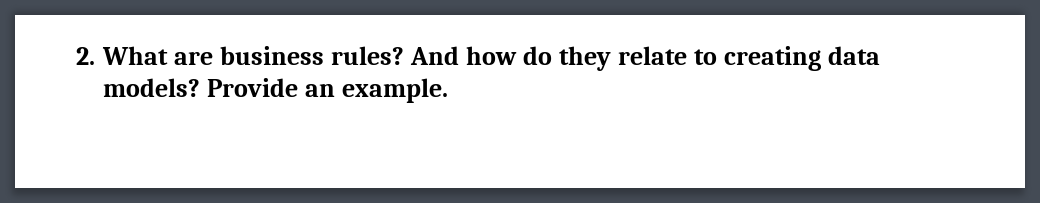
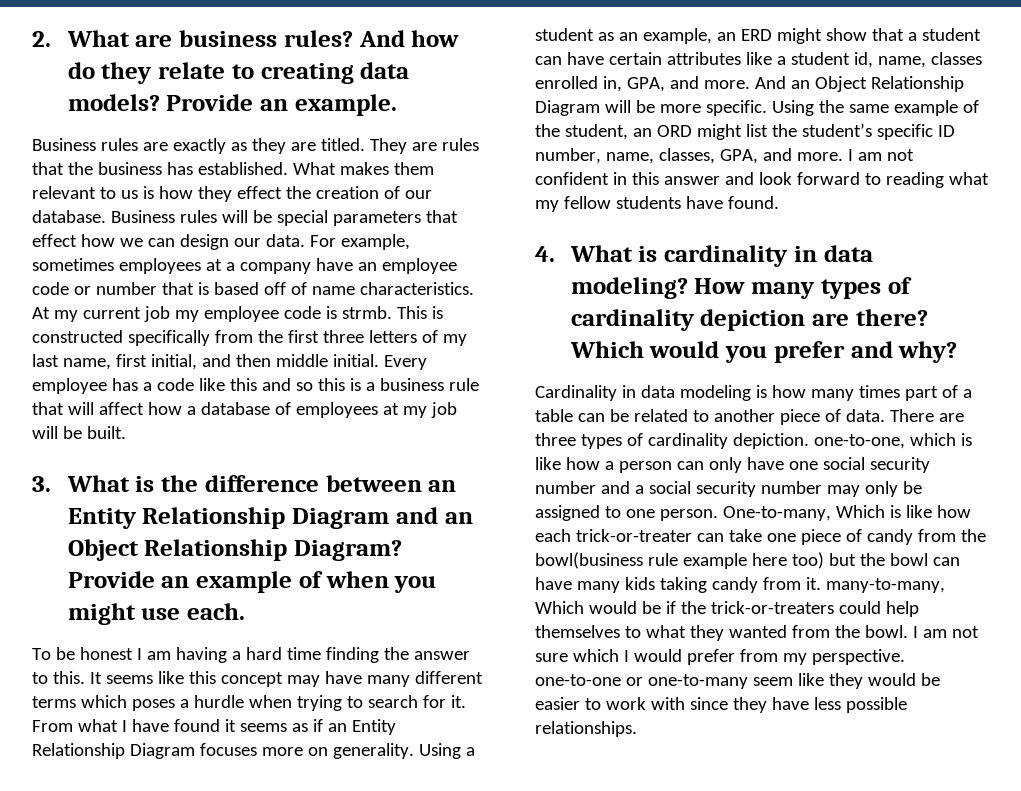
(449, 90) none -> [32,138,479,154] [32,162,434,175] [32,186,432,202] [32,210,458,226] [32,234,410,250] [32,258,457,274] [32,282,474,295] [32,306,443,322] [32,330,467,346] [32,354,427,370] [32,378,479,394] [32,402,457,418] [32,426,126,439] [32,475,457,492] [67,507,473,529] [67,539,403,561] [67,571,437,593] [67,603,246,625] [32,647,470,663] [32,671,483,687] [32,695,466,711] [32,719,396,735] [32,743,475,759] [535,28,981,44] [535,52,982,68] [535,76,964,92] [535,100,979,116] [535,123,955,140] [535,148,914,164] [535,172,989,188] [535,196,779,212] [535,245,873,267] [570,277,912,299] [570,309,928,331] [569,341,958,363] [535,385,972,401] [535,409,964,425] [535,433,972,449] [535,457,930,473] [535,481,922,497] [535,505,971,521] [535,529,986,545] [535,552,960,569] [535,577,945,593] [535,601,919,617] [535,625,979,641] [535,649,905,665] [535,673,940,689] [535,697,907,713] [535,721,637,737] // Business rules are exactly as they are titled. They are rules that the business has established. What makes them relevant to us is how they effect the creation of our database. Business rules will be special parameters that effect how we can design our data. For example, sometimes employees at a company have an employee code or number that is based off of name characteristics. At my current job my employee code is strmb. This is constructed specifically from the first three letters of my last name, first initial, and then middle initial. Every employee has a code like this and so this is a business rule that will affect how a database of employees at my job will be built. // 3. What is the difference between an Entity Relationship Diagram and an Object Relationship Diagram? Provide an example of when you might use each. // To be honest I am having a hard time finding the answer to this. It seems like this concept may have many different terms which poses a hurdle when trying to search for it. From what I have found it seems as if an Entity Relationship Diagram focuses more on generality. Using a student as an example, an ERD might show that a student can have certain attributes like a student id, name, classes enrolled in, GPA, and more. And an Object Relationship Diagram will be more specific. Using the same example of the student, an ORD might list the student’s specific ID number, name, classes, GPA, and more. I am not confident in this answer and look forward to reading what my fellow students have found. // 4. What is cardinality in data modeling? How many types of cardinality depiction are there? Which would you prefer and why? // Cardinality in data modeling is how many times part of a table can be related to another piece of data. There are three types of cardinality depiction. one-to-one, which is like how a person can only have one social security number and a social security number may only be assigned to one person. One-to-many, Which is like how each trick-or-treater can take one piece of candy from the bowl(business rule example here too) but the bowl can have many kids taking candy from it. many-to-many, Which would be if the trick-or-treaters could help themselves to what they wanted from the bowl. I am not sure which I would prefer from my perspective. one-to-one or one-to-many seem like they would be easier to work with since they have less possible relationships.

